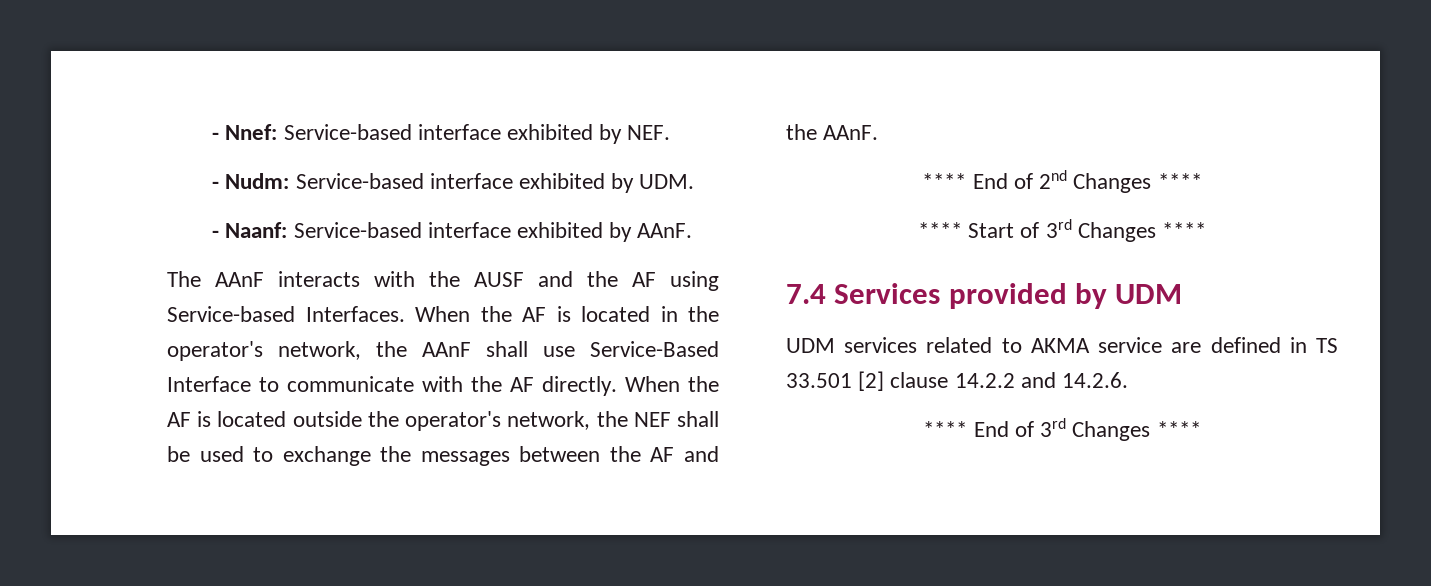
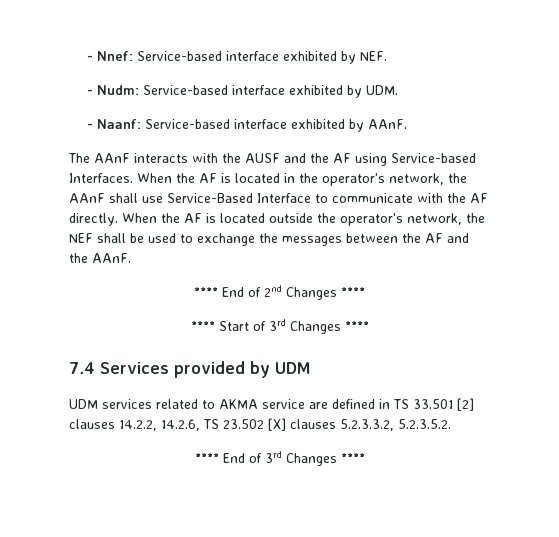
[890,372,1129,388] clause 14.2.2 and 14.2.6. -> [69,418,451,431] clauses 14.2.2, 14.2.6, TS 23.502 [X] clauses 5.2.3.3.2, 5.2.3.5.2.

